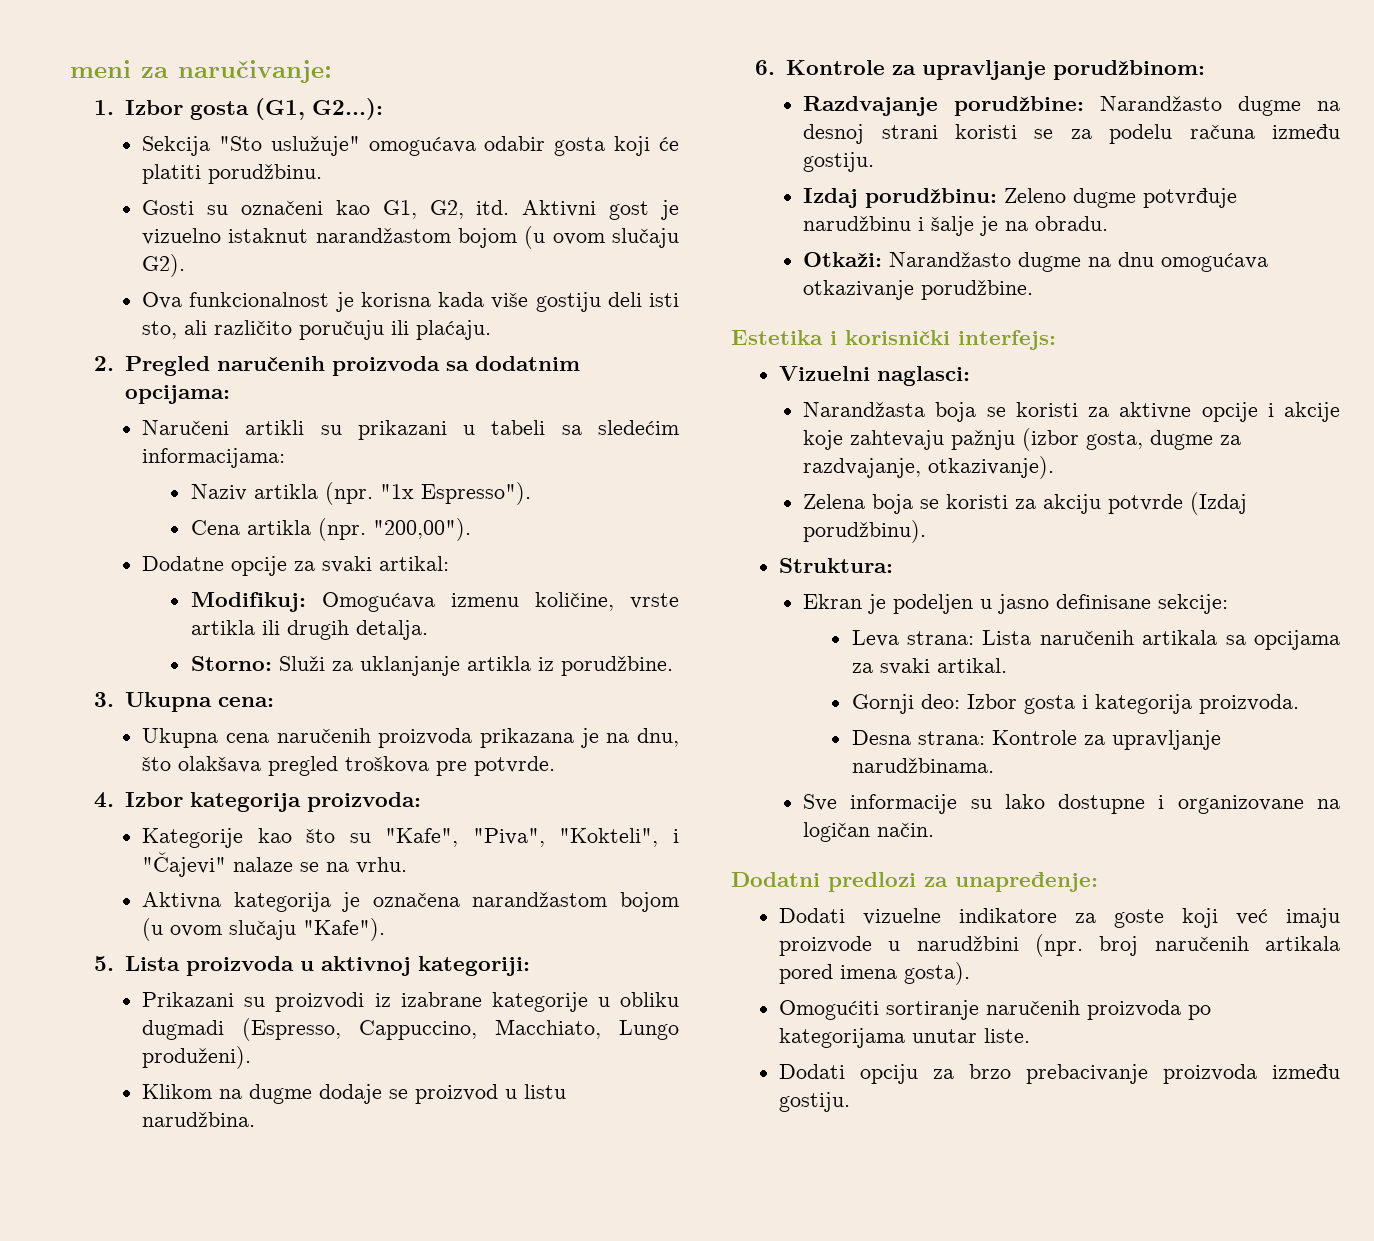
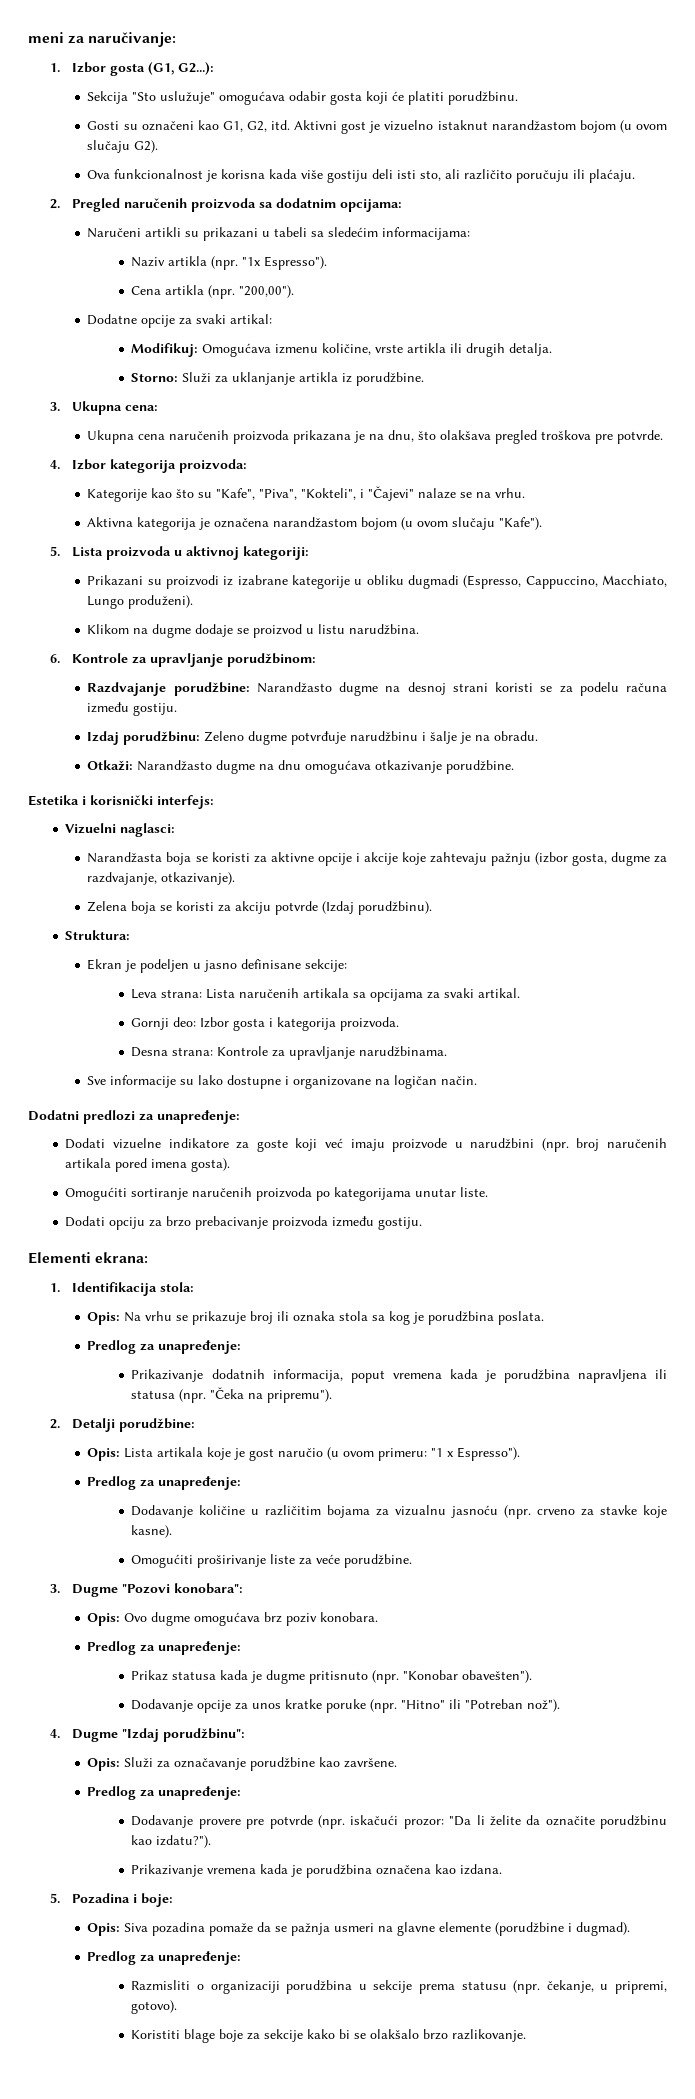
(850, 1102) none -> [28,1252,149,1264] [50,1282,195,1296] [87,1311,545,1325] [87,1340,242,1354] [131,1369,667,1383] [131,1387,333,1403] [50,1418,196,1432] [87,1447,521,1461] [87,1476,242,1490] [131,1505,667,1519] [131,1525,173,1538] [131,1554,413,1568] [50,1583,244,1597] [87,1612,379,1626] [87,1641,242,1655] [131,1670,533,1684] [131,1699,561,1713] [50,1728,246,1742] [87,1757,398,1771] [87,1786,242,1800] [131,1815,667,1829] [131,1835,212,1848] [131,1864,503,1878] [50,1893,174,1907] [87,1922,631,1936] [87,1951,242,1965] [131,1980,668,1994] [131,2000,178,2014] [131,2029,527,2043] // Elementi ekrana: // 1. Identifikacija stola: // Opis: Na vrhu se prikazuje broj ili oznaka stola sa kog je porudžbina poslata. // Predlog za unapređenje: // Prikazivanje dodatnih informacija, poput vremena kada je porudžbina napravljena ili statusa (npr. "Čeka na pripremu"). // 2. Detalji porudžbine: // Opis: Lista artikala koje je gost naručio (u ovom primeru: "1 x Espresso"). // Predlog za unapređenje: // Dodavanje količine u različitim bojama za vizualnu jasnoću (npr. crveno za stavke koje kasne). // Omogućiti proširivanje liste za veće porudžbine. // 3. Dugme "Pozovi konobara": // Opis: Ovo dugme omogućava brz poziv konobara. // Predlog za unapređenje: // Prikaz statusa kada je dugme pritisnuto (npr. "Konobar obavešten"). // Dodavanje opcije za unos kratke poruke (npr. "Hitno" ili "Potreban nož"). // 4. Dugme "Izdaj porudžbinu": // Opis: Služi za označavanje porudžbine kao završene. // Predlog za unapređenje: // Dodavanje provere pre potvrde (npr. iskačući prozor: "Da li želite da označite porudžbinu kao izdatu?"). // Prikazivanje vremena kada je porudžbina označena kao izdana. // 5. Pozadina i boje: // Opis: Siva pozadina pomaže da se pažnja usmeri na glavne elemente (porudžbine i dugmad). // Predlog za unapređenje: // Razmisliti o organizaciji porudžbina u sekcije prema statusu (npr. čekanje, u pripremi, gotovo). // Koristiti blage boje za sekcije kako bi se olakšalo brzo razlikovanje.

